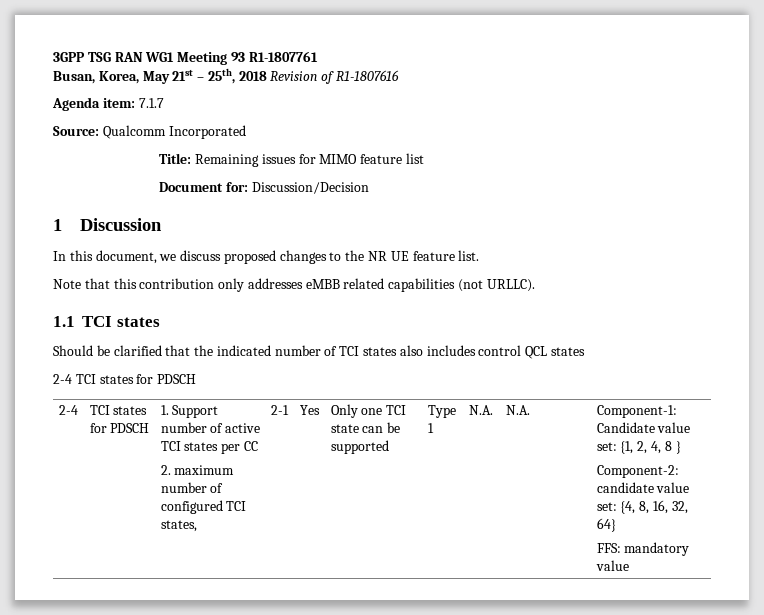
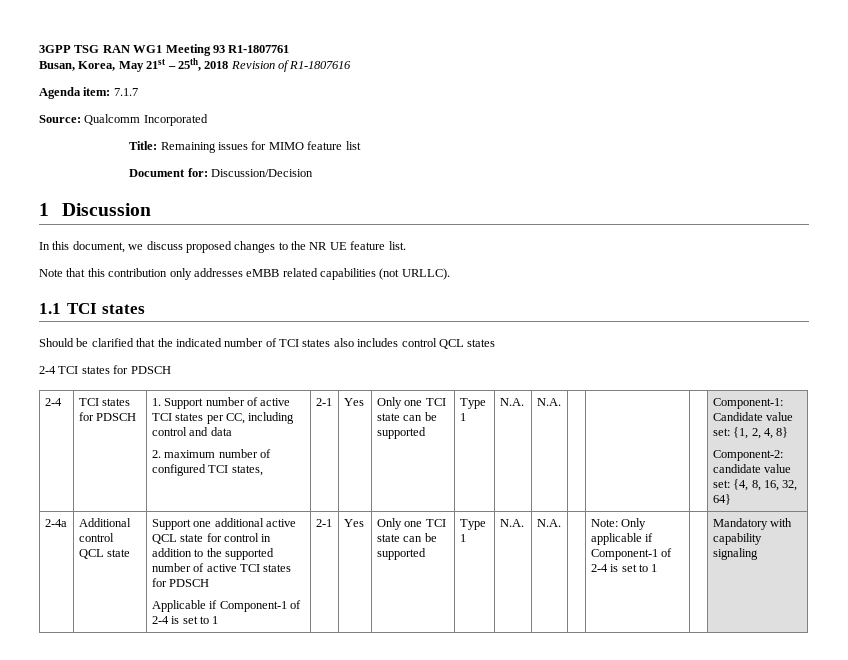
[243,441,258,451] CC -> [225,412,295,424] [151,427,232,436] CC, including control and data
[664,441,681,454] 8 } -> [776,427,789,438] 8}
[596,542,690,556] [595,560,629,571] // FFS: mandatory value -> [44,519,67,527] [78,518,131,527] [78,533,114,542] [78,549,131,559] [151,518,296,530] [151,533,272,544] [151,548,274,560] [151,563,292,572] [151,578,210,587] [151,600,301,612] [151,616,219,624] [315,519,332,527] [343,519,364,527] [376,518,446,530] [376,533,437,542] [376,548,426,560] [459,519,486,530] [459,534,466,542] [499,519,524,527] [536,519,561,527] [590,518,647,530] [590,533,654,545] [590,548,673,560] [590,564,658,572] [712,518,793,530] [712,533,762,545] [712,548,758,560] // 2-4a | Additional control QCL state | Support one additional active QCL state for control in addition to the supported number of active TCI states for PDSCH // Applicable if Component-1 of 2-4 is set to 1 | 2-1 | Yes | Only one TCI state can be supported | Type 1 | N.A. | N.A. | | Note: Only applicable if Component-1 of 2-4 is set to 1 | | Mandatory with capability signaling

